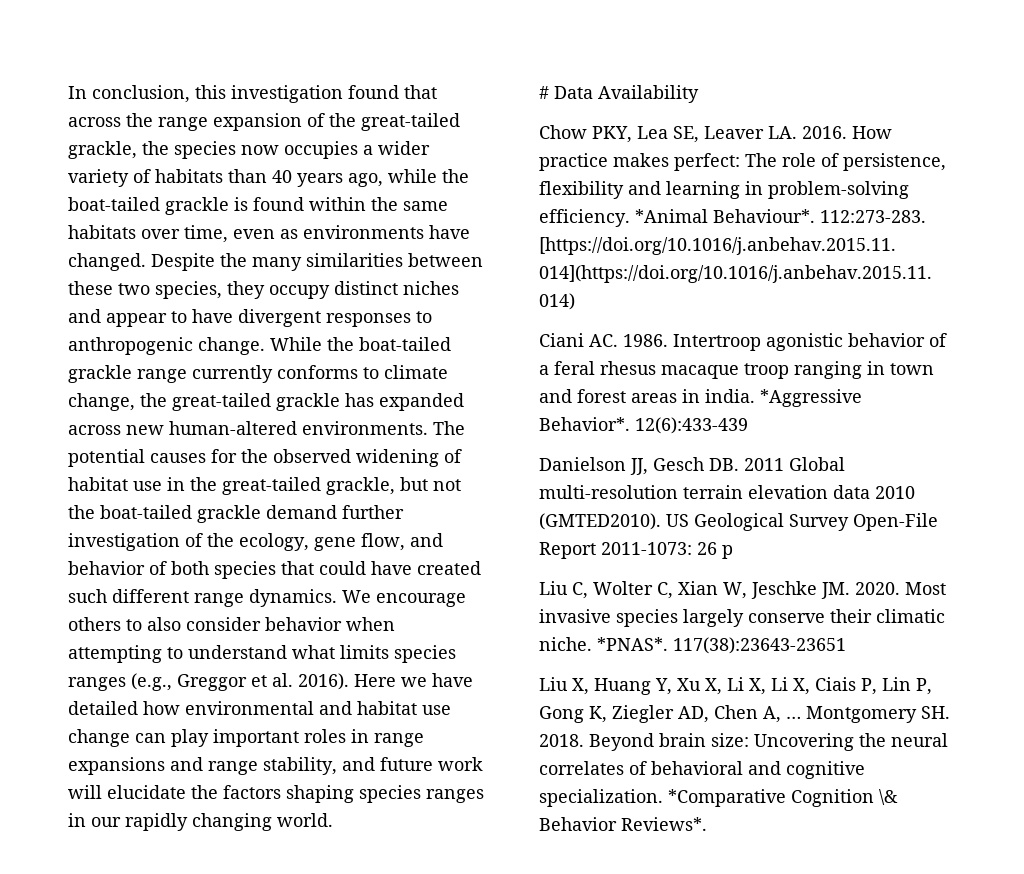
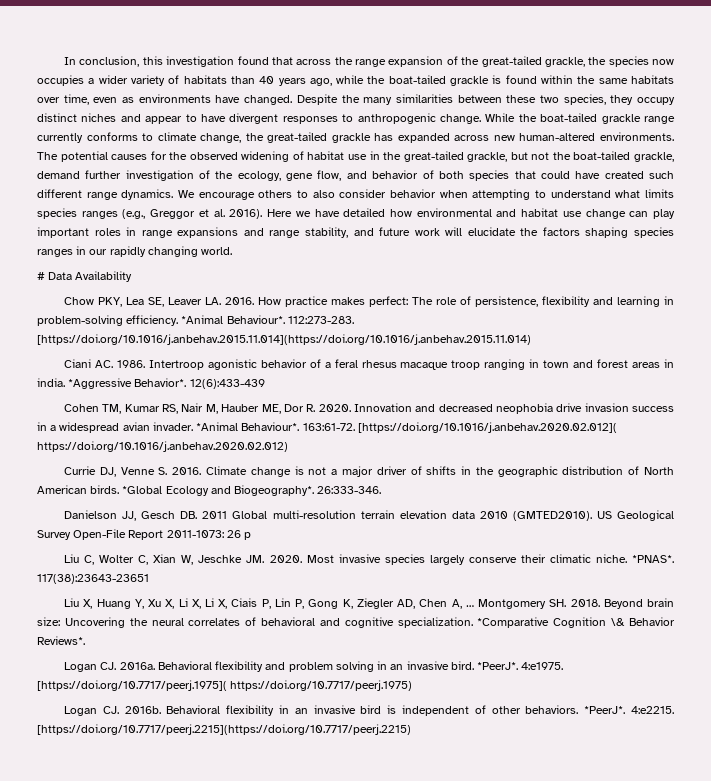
[197,505,261,523] grackle -> [633,152,674,162] grackle,
(748, 425) none -> [64,403,675,414] [37,422,617,433] [37,441,288,452] [64,466,674,477] [37,485,382,496] // Cohen TM, Kumar RS, Nair M, Hauber ME, Dor R. 2020. Innovation and decreased neophobia drive invasion success in a widespread avian invader. *Animal Behaviour*. 163:61-72. [https://doi.org/10.1016/j.anbehav.2020.02.012]( https://doi.org/10.1016/j.anbehav.2020.02.012) // Currie DJ, Venne S. 2016. Climate change is not a major driver of shifts in the geographic distribution of North American birds. *Global Ecology and Biogeography*. 26:333-346.
(707, 824) none -> [64,661,564,672] [37,680,413,691] [64,705,674,716] [37,724,411,735] // Logan CJ. 2016a. Behavioral flexibility and problem solving in an invasive bird. *PeerJ*. 4:e1975. [https://doi.org/10.7717/peerj.1975]( https://doi.org/10.7717/peerj.1975) // Logan CJ. 2016b. Behavioral flexibility in an invasive bird is independent of other behaviors. *PeerJ*. 4:e2215. [https://doi.org/10.7717/peerj.2215](https://doi.org/10.7717/peerj.2215)

